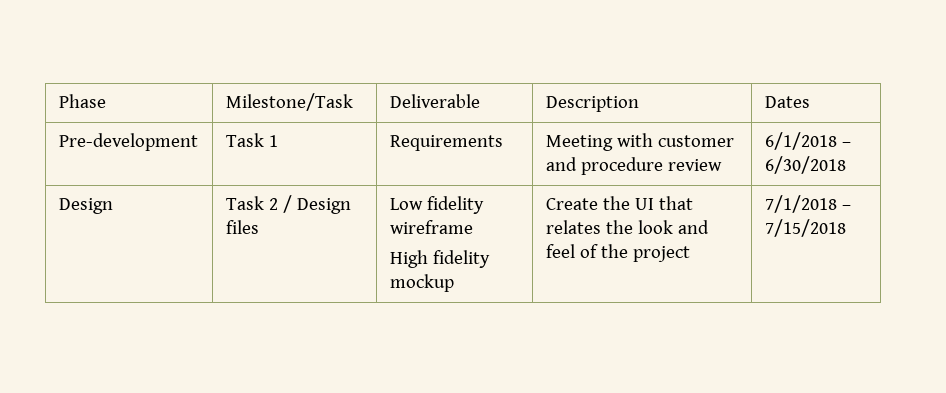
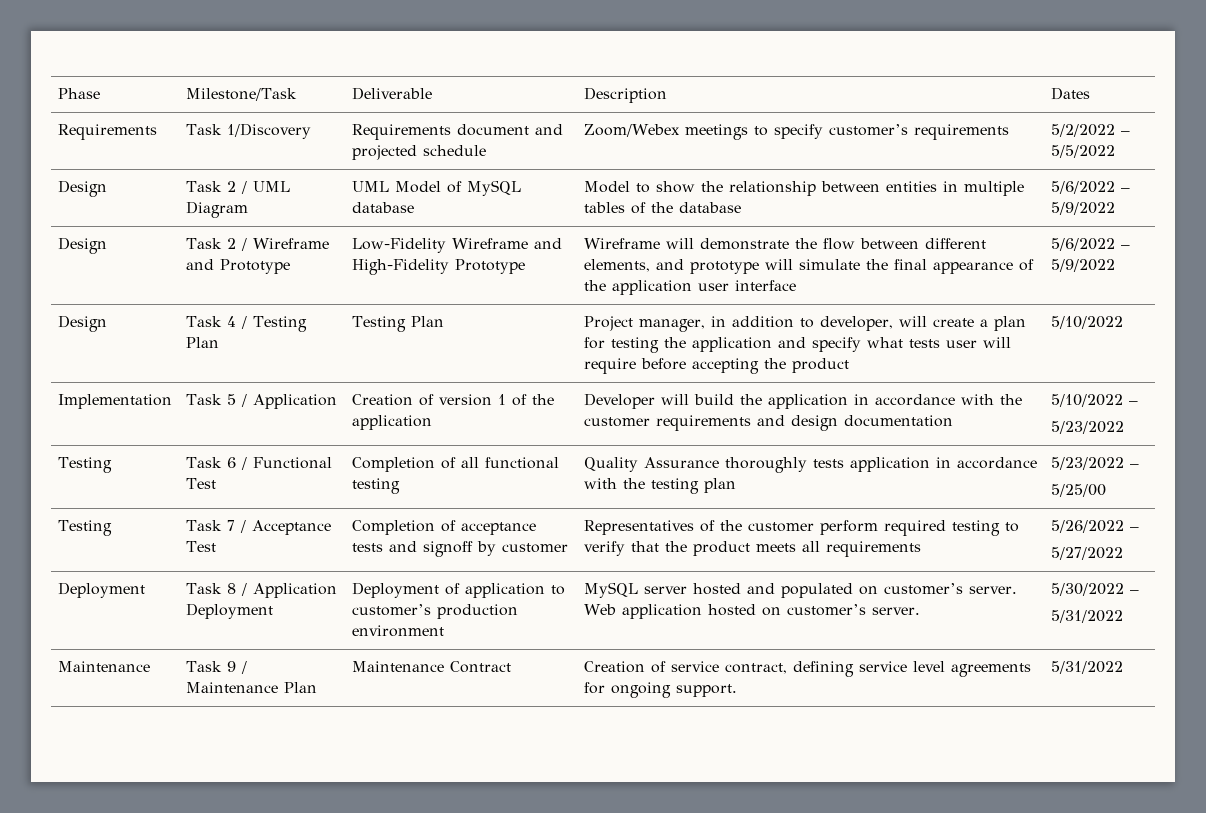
[58,133,198,151] [225,133,278,147] [389,135,503,151] [545,133,734,151] [545,157,722,175] [764,132,851,150] [764,156,846,174] [58,198,113,214] [225,195,351,214] [225,220,259,234] [389,196,484,214] [389,220,473,234] [389,250,490,268] [389,274,454,292] [545,196,693,210] [545,220,709,234] [545,244,690,262] [764,195,851,213] [764,219,846,237] Pre-development | Task 1 | Requirements | Meeting with customer and procedure review | 6/1/2018 – 6/30/2018 // Design | Task 2 / Design files | Low fidelity wireframe // High fidelity mockup | Create the UI that relates the look and feel of the project | 7/1/2018 – 7/15/2018 -> [57,124,157,140] [185,123,311,139] [351,124,563,140] [351,145,486,160] [583,124,1009,140] [1050,124,1130,137] [1050,145,1115,158] [57,180,107,197] [185,181,290,194] [185,201,248,218] [351,180,521,196] [351,202,414,213] [583,181,1024,196] [583,202,741,214] [1050,181,1130,194] [1050,202,1115,215] [57,237,107,254] [185,238,329,251] [185,259,290,274] [351,238,562,253] [351,259,525,275] [583,238,986,250] [583,259,1034,274] [583,280,796,295] [1050,238,1130,251] [1050,259,1115,272] [57,315,107,332] [185,316,307,332] [185,337,219,348] [351,316,444,332] [583,316,1026,332] [583,337,1011,353] [583,358,849,374] [1050,316,1123,329] [57,394,172,409] [185,394,337,409] [351,394,554,406] [351,415,432,430] [583,393,1022,409] [583,415,953,431] [1050,394,1138,407] [1050,421,1124,434] [57,457,112,473] [185,457,332,470] [185,478,216,489] [351,457,559,472] [351,478,400,494] [583,457,1037,473] [583,478,736,494] [1050,457,1139,470] [1050,484,1106,497] [57,520,112,536] [185,520,331,535] [185,541,216,552] [351,520,536,535] [351,541,568,557] [583,520,1019,536] [583,541,921,557] [1050,520,1139,533] [1050,547,1123,560] [57,582,145,598] [185,583,337,598] [185,603,273,619] [351,582,565,598] [351,604,518,619] [351,625,444,637] [583,582,1017,598] [583,604,920,619] [1050,583,1139,596] [1050,610,1123,623] [57,661,150,672] [185,661,247,674] [185,682,317,693] [351,661,511,673] [583,661,1031,677] [583,682,737,698] [1050,661,1123,674] Requirements | Task 1/Discovery | Requirements document and projected schedule | Zoom/Webex meetings to specify customer’s requirements | 5/2/2022 – 5/5/2022 // Design | Task 2 / UML Diagram | UML Model of MySQL database | Model to show the relationship between entities in multiple tables of the database | 5/6/2022 – 5/9/2022 // Design | Task 2 / Wireframe and Prototype | Low-Fidelity Wireframe and High-Fidelity Prototype | Wireframe will demonstrate the flow between different elements, and prototype will simulate the final appearance of the application user interface | 5/6/2022 – 5/9/2022 // Design | Task 4 / Testing Plan | Testing Plan | Project manager, in addition to developer, will create a plan for testing the application and specify what tests user will require before accepting the product | 5/10/2022 // Implementation | Task 5 / Application | Creation of version 1 of the application | Developer will build the application in accordance with the customer requirements and design documentation | 5/10/2022 – // 5/23/2022 // Testing | Task 6 / Functional Test | Completion of all functional testing | Quality Assurance thoroughly tests application in accordance with the testing plan | 5/23/2022 – // 5/25/00 // Testing | Task 7 / Acceptance Test | Completion of acceptance tests and signoff by customer | Representatives of the customer perform required testing to verify that the product meets all requirements | 5/26/2022 – // 5/27/2022 // Deployment | Task 8 / Application Deployment | Deployment of application to customer’s production environment | MySQL server hosted and populated on customer’s server. Web application hosted on customer’s server. | 5/30/2022 – // 5/31/2022 // Maintenance | Task 9 / Maintenance Plan | Maintenance Contract | Creation of service contract, defining service level agreements for ongoing support. | 5/31/2022

